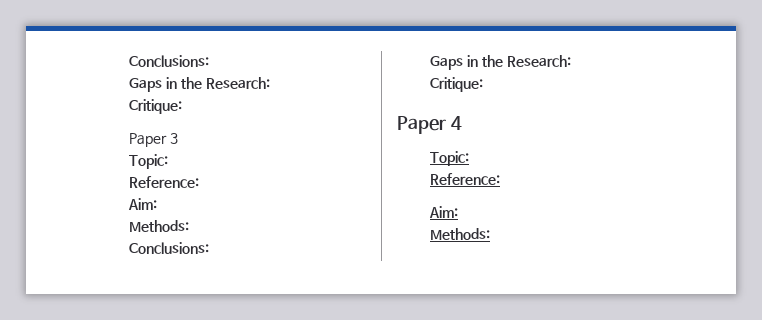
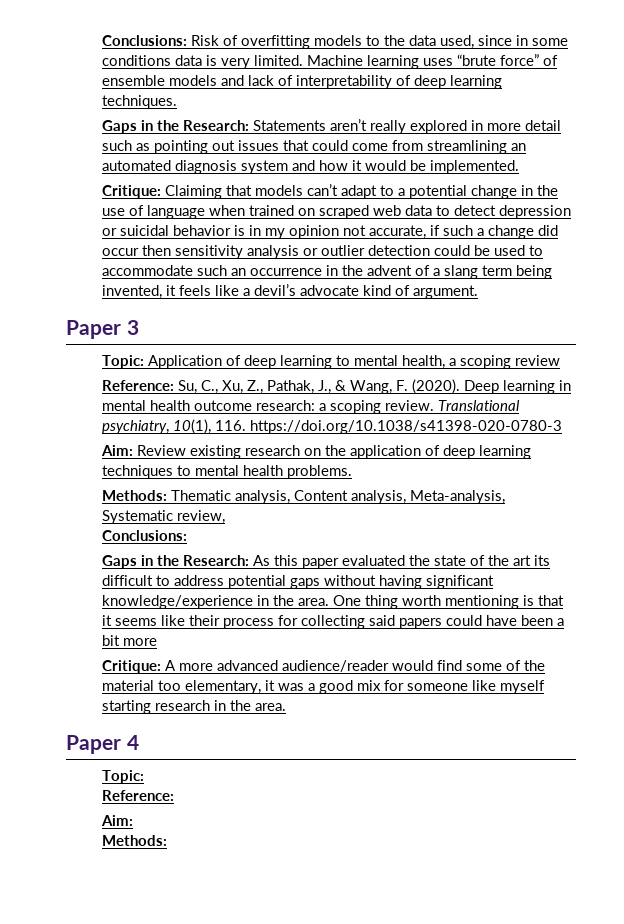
[129,55,210,67] [129,77,270,92] [129,99,183,114] [129,133,179,147] [129,154,169,169] [129,176,200,188] [128,198,158,210] [129,220,190,232] [129,242,210,254] [430,55,571,70] [430,77,484,92] Conclusions: // Gaps in the Research: // Critique: // Paper 3 // Topic: // Reference: // Aim: // Methods: // Conclusions: // Gaps in the Research: // Critique: -> [102,35,569,49] [102,54,559,69] [102,75,503,89] [102,95,178,109] [102,119,562,134] [102,140,527,154] [102,160,520,174] [102,184,559,199] [102,205,572,219] [102,225,559,239] [102,245,544,259] [102,265,553,279] [102,284,479,299] [66,320,139,339] [102,355,561,369] [102,379,572,394] [102,400,521,414] [102,419,563,434] [101,445,532,459] [102,465,353,479] [102,490,506,504] [102,510,226,524] [102,530,188,541] [102,555,551,569] [102,575,495,589] [102,595,565,609] [102,615,565,629] [102,635,158,646] [102,660,546,674] [102,680,546,694] [102,700,287,714] Conclusions: Risk of overfitting models to the data used, since in some conditions data is very limited. Machine learning uses “brute force” of ensemble models and lack of interpretability of deep learning techniques. // Gaps in the Research: Statements aren’t really explored in more detail such as pointing out issues that could come from streamlining an automated diagnosis system and how it would be implemented. // Critique: Claiming that models can’t adapt to a potential change in the use of language when trained on scraped web data to detect depression or suicidal behavior is in my opinion not accurate, if such a change did occur then sensitivity analysis or outlier detection could be used to accommodate such an occurrence in the advent of a slang term being invented, it feels like a devil’s advocate kind of argument. // Paper 3 // Topic: Application of deep learning to mental health, a scoping review // Reference: Su, C., Xu, Z., Pathak, J., & Wang, F. (2020). Deep learning in mental health outcome research: a scoping review. Translational psychiatry, 10(1), 116. https://doi.org/10.1038/s41398-020-0780-3 // Aim: Review existing research on the application of deep learning techniques to mental health problems. // Methods: Thematic analysis, Content analysis, Meta-analysis, Systematic review, // Conclusions: // Gaps in the Research: As this paper evaluated the state of the art its difficult to address potential gaps without having significant knowledge/experience in the area. One thing worth mentioning is that it seems like their process for collecting said papers could have been a bit more // Critique: A more advanced audience/reader would find some of the material too elementary, it was a good mix for someone like myself starting research in the area.

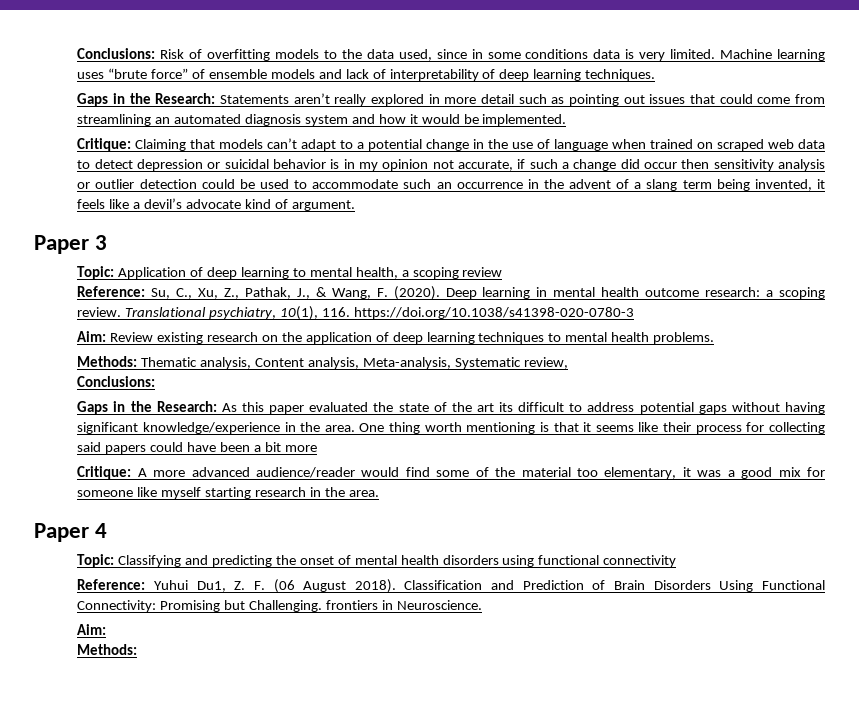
[102,790,175,801] // Reference: -> [118,555,677,567] [77,579,825,593] [77,600,482,612] Classifying and predicting the onset of mental health disorders using functional connectivity // Reference: Yuhui Du1, Z. F. (06 August 2018). Classification and Prediction of Brain Disorders Using Functional Connectivity: Promising but Challenging. frontiers in Neuroscience.

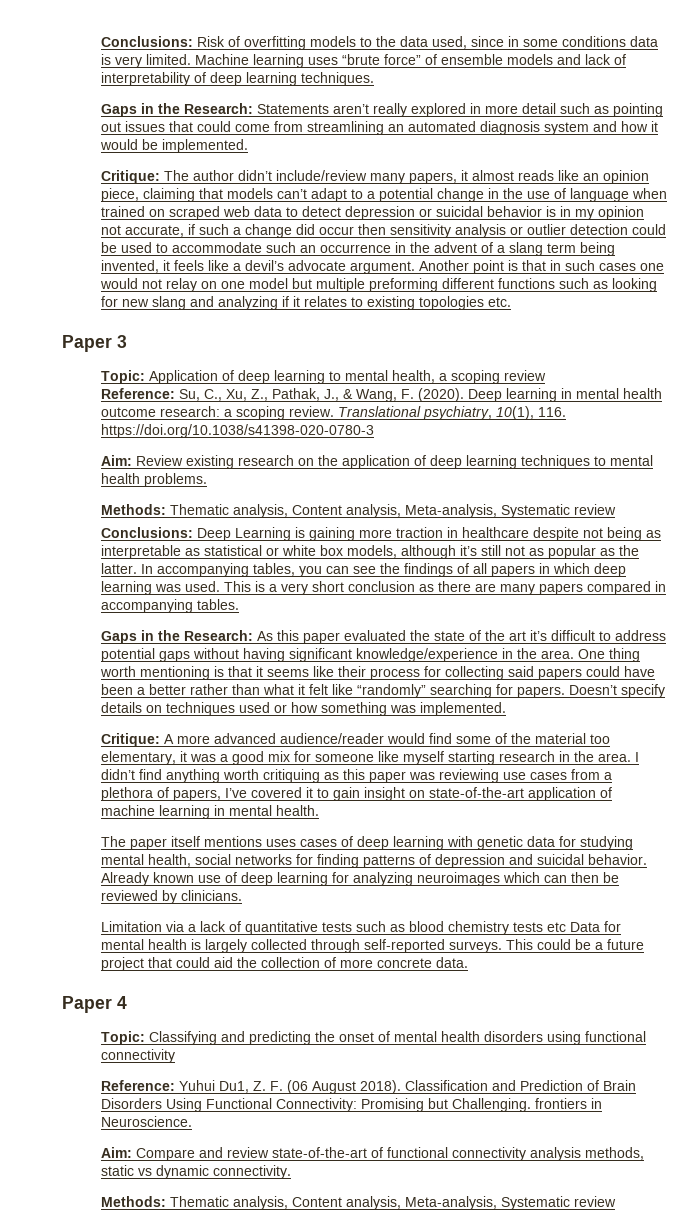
[135,139,187,151] Claiming -> [163,170,649,184] [100,188,195,202] The author didn’t include/review many papers, it almost reads like an opinion piece, claiming
[244,199,288,209] kind of -> (346, 265) none
(355, 205) none -> [418,260,664,274] [99,278,657,292] [100,296,511,310] Another point is that in such cases one would not relay on one model but multiple preforming different functions such as looking for new slang and analyzing if it relates to existing topologies etc.
[523,357,568,369] [77,376,156,387] review, // Conclusions: -> [573,504,616,515] [100,527,661,541] [100,545,639,559] [100,563,626,577] [100,581,666,595] [100,599,239,613] review // Conclusions: Deep Learning is gaining more traction in healthcare despite not being as interpretable as statistical or white box models, although it’s still not as popular as the latter. In accompanying tables, you can see the findings of all papers in which deep learning was used. This is a very short conclusion as there are many papers compared in accompanying tables.
[499,402,514,412] its -> [529,630,547,641] it’s
[264,442,317,452] bit more -> [148,684,665,698] [100,702,506,716] better rather than what it felt like “randomly” searching for papers. Doesn’t specify details on techniques used or how something was implemented.
(379, 493) none -> [634,752,639,762] [100,769,612,783] [100,787,612,801] [100,805,319,819] [100,836,633,850] [100,854,647,868] [100,872,619,886] [100,890,242,904] [100,921,621,935] [100,939,644,953] [100,957,468,971] I didn’t find anything worth critiquing as this paper was reviewing use cases from a plethora of papers, I’ve covered it to gain insight on state-of-the-art application of machine learning in mental health. // The paper itself mentions uses cases of deep learning with genetic data for studying mental health, social networks for finding patterns of depression and suicidal behavior. Already known use of deep learning for analyzing neuroimages which can then be reviewed by clinicians. // Limitation via a lack of quantitative tests such as blood chemistry tests etc Data for mental health is largely collected through self-reported surveys. This could be a future project that could aid the collection of more concrete data.
[77,644,138,655] // Methods: -> [135,1147,644,1161] [100,1165,291,1179] [100,1196,616,1210] Compare and review state-of-the-art of functional connectivity analysis methods, static vs dynamic connectivity. // Methods: Thematic analysis, Content analysis, Meta-analysis, Systematic review

